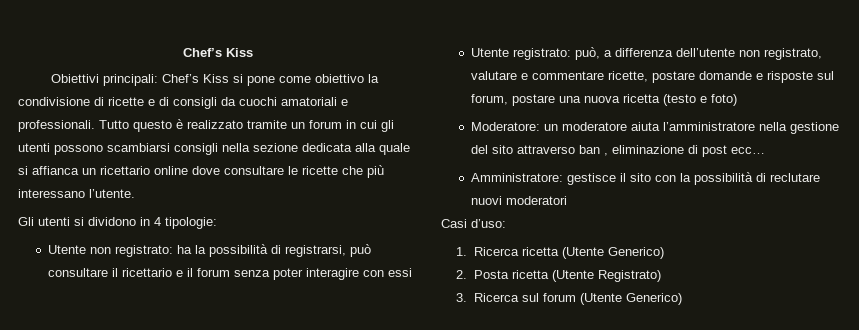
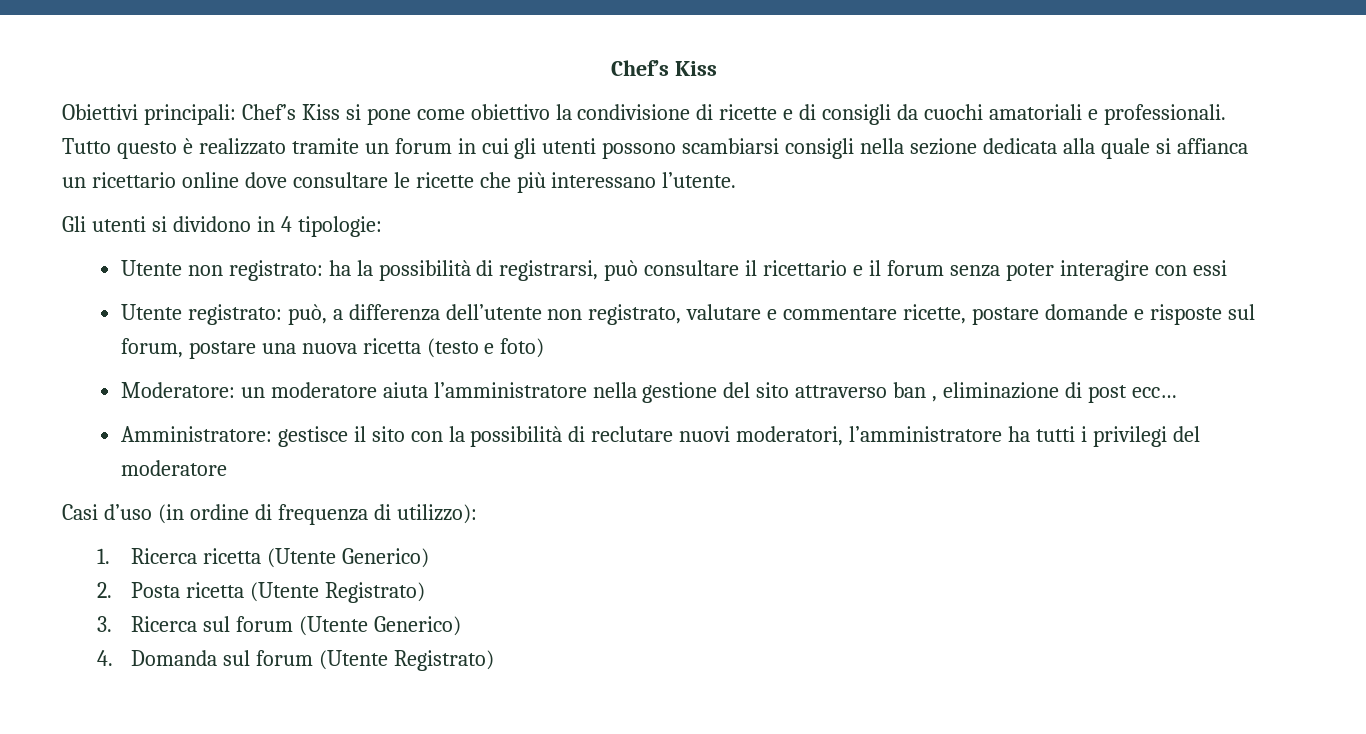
[505,196,567,205] [441,219,506,228] moderatori // Casi d’uso: -> [736,426,1200,447] [120,460,227,476] [62,504,477,525] moderatori, l’amministratore ha tutti i privilegi del moderatore // Casi d’uso (in ordine di frequenza di utilizzo):
(682, 299) none -> [96,650,495,671] // 4. Domanda sul forum (Utente Registrato)

